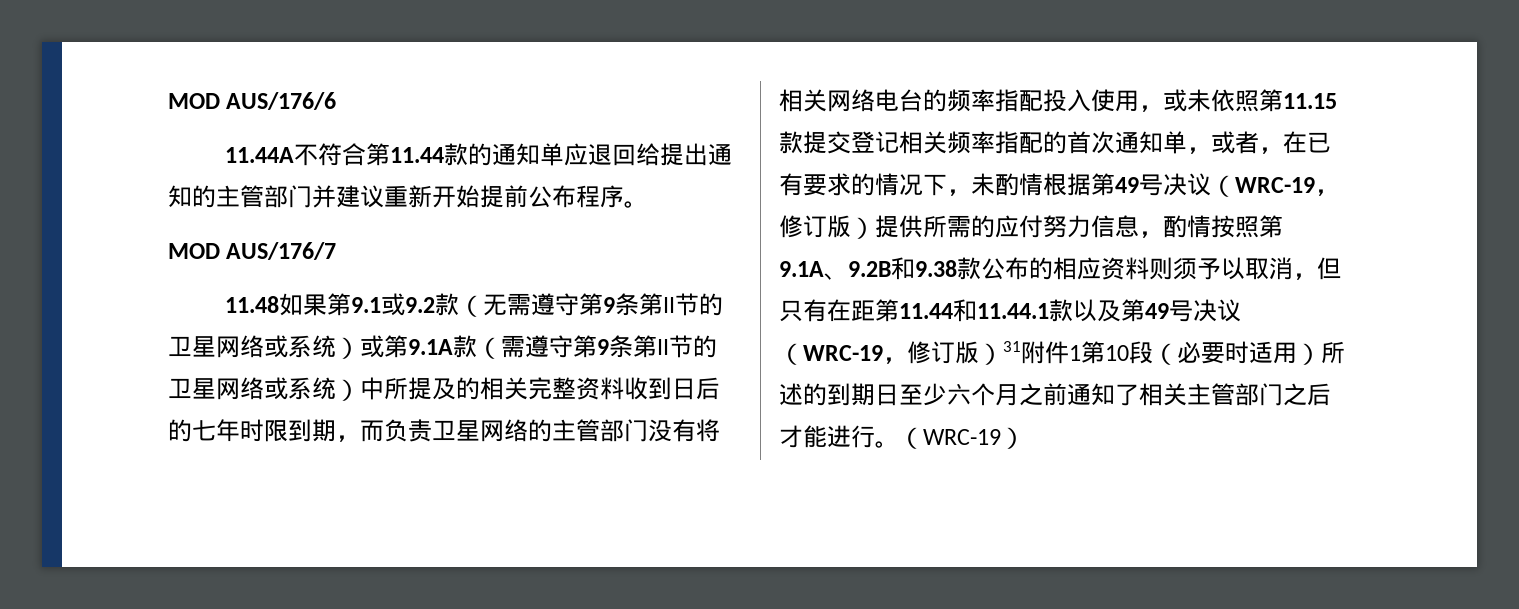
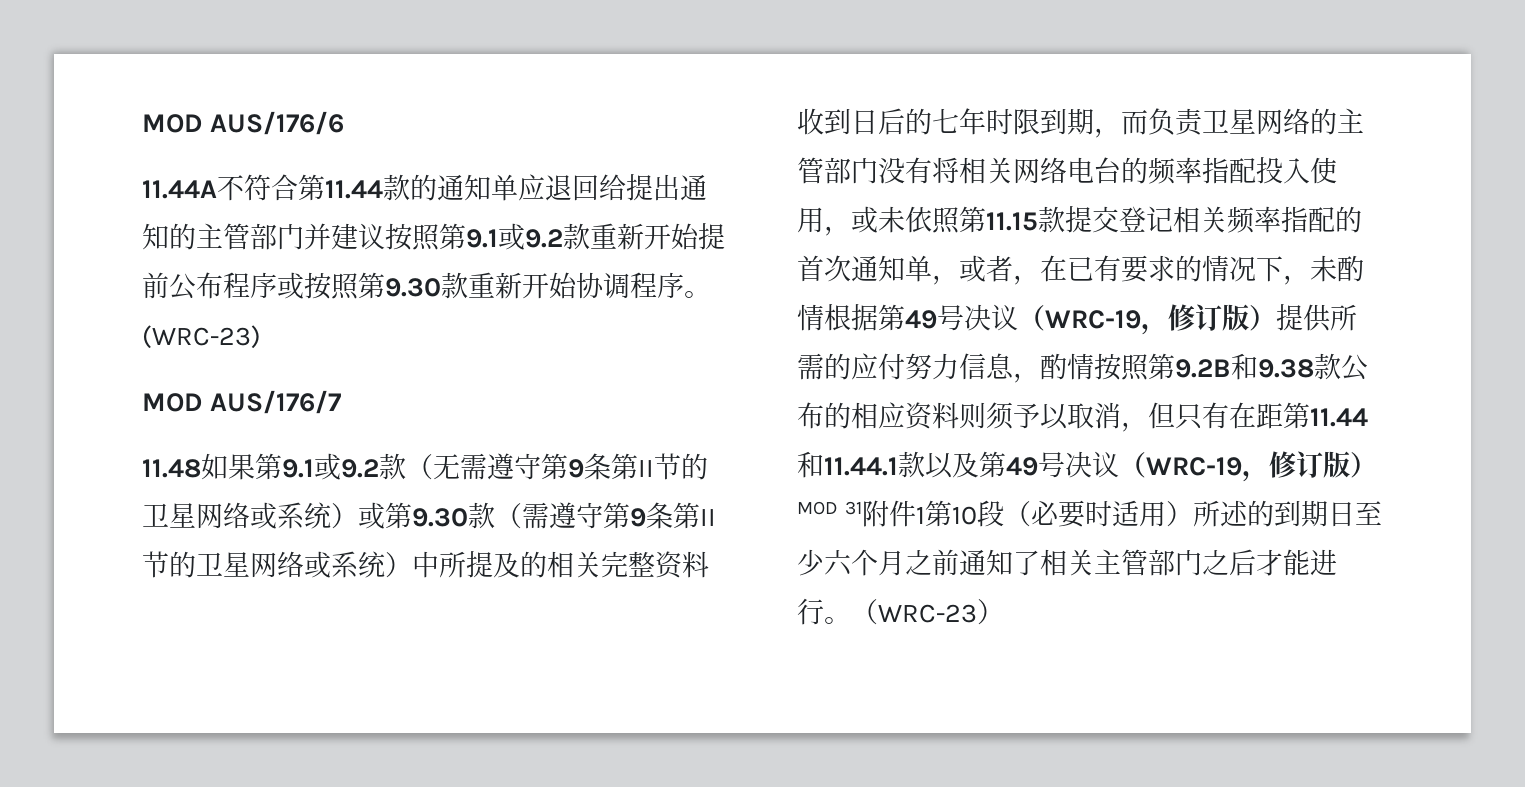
(384, 196) none -> [385,223,590,251] 按照第9.1或9.2款
[624,201,648,208] 。 -> [277,272,711,300] [142,325,261,349] 或按照第9.30款重新开始协调程序。(WRC-23)
[408,339,453,355] 9.1A -> [412,508,468,527] 9.30
[779,261,848,280] 9.1A、 -> (1175, 366) none
(1003, 354) none -> [797,501,838,515] MOD
[923,429,1001,445] WRC-19 -> [878,604,977,623] WRC-23

